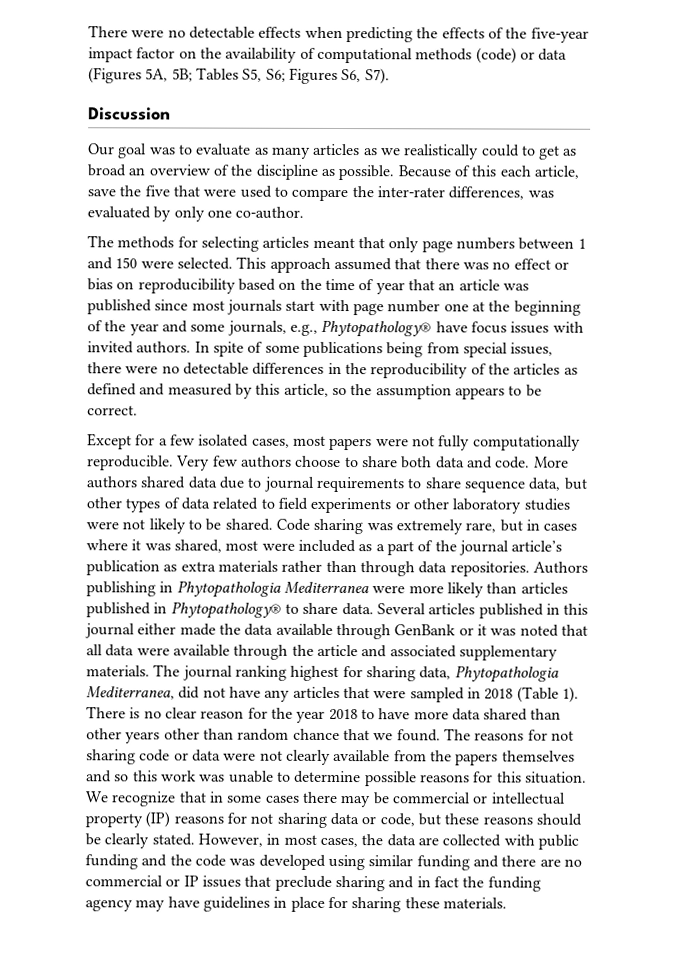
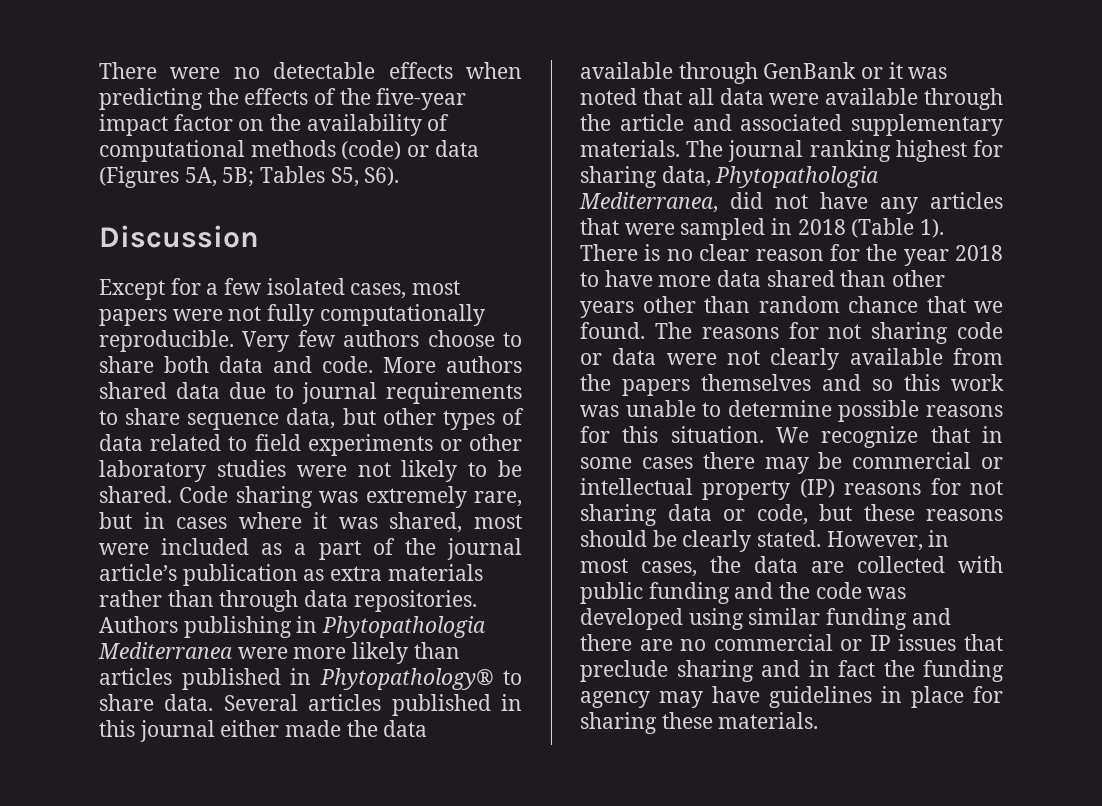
[265,67,390,85] [88,107,171,121] [88,143,578,160] [87,164,579,181] [87,185,554,202] [87,206,305,222] [87,235,586,253] [87,256,569,273] [87,278,529,295] [87,299,581,316] [87,319,584,338] [87,341,554,358] [87,362,578,379] [87,383,542,400] [87,405,138,416] S6; Figures S6, S7). // Discussion // Our goal was to evaluate as many articles as we realistically could to get as broad an overview of the discipline as possible. Because of this each article, save the five that were used to compare the inter-rater differences, was evaluated by only one co-author. // The methods for selecting articles meant that only page numbers between 1 and 150 were selected. This approach assumed that there was no effect or bias on reproducibility based on the time of year that an article was published since most journals start with page number one at the beginning of the year and some journals, e.g., Phytopathology® have focus issues with invited authors. In spite of some publications being from special issues, there were no detectable differences in the reproducibility of the articles as defined and measured by this article, so the assumption appears to be correct. -> [364,167,400,186] [99,225,259,248] S6). // Discussion

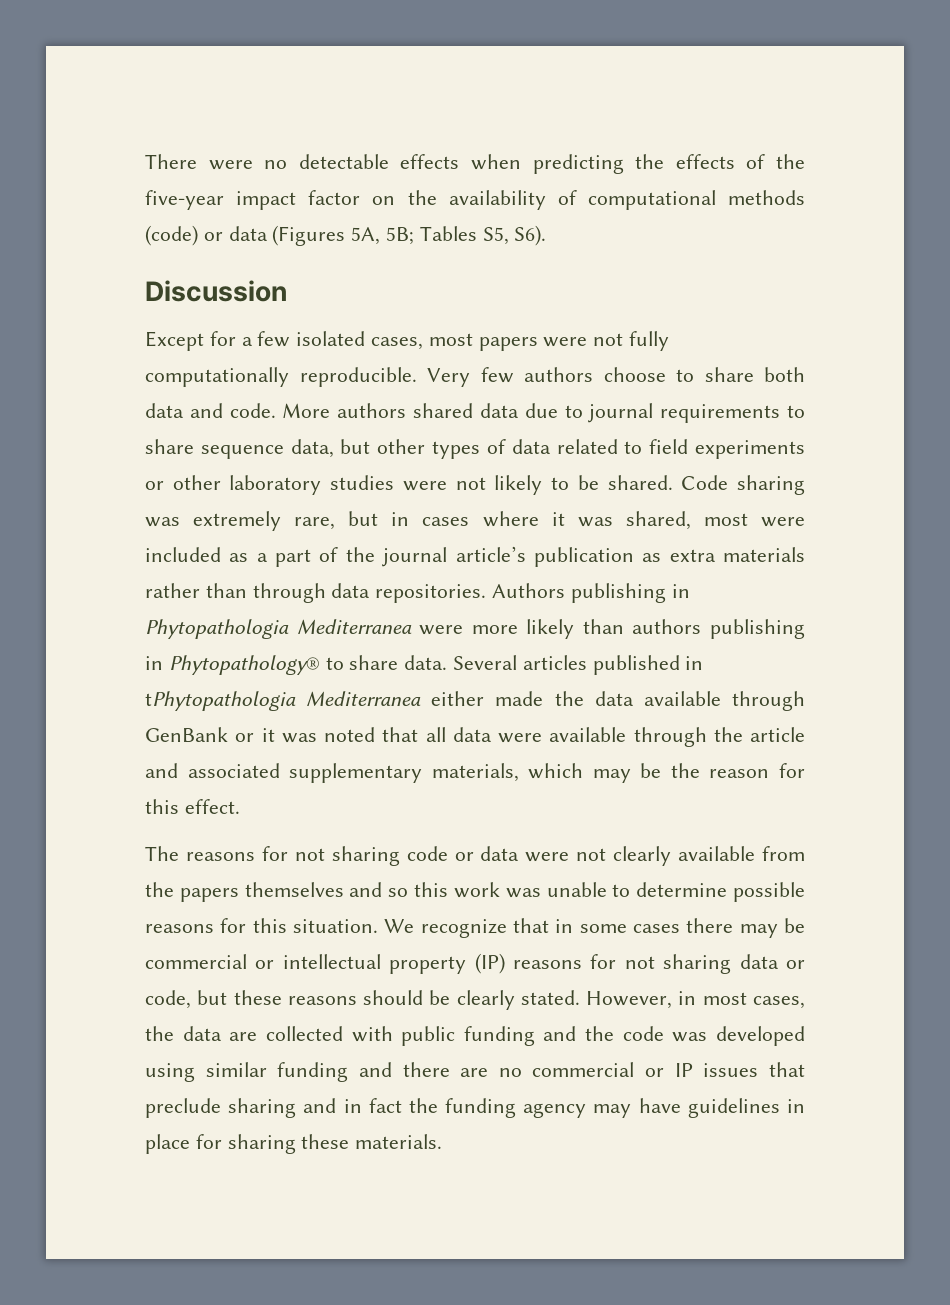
[99,668,281,690] articles published -> [632,619,805,639] authors publishing
[99,720,215,742] this journal -> [145,691,422,711] tPhytopathologia Mediterranea
[580,140,1003,162] [580,166,880,188] [579,192,1003,214] [580,218,945,240] [580,244,1003,266] [580,270,946,287] [580,296,1003,318] [580,322,645,339] materials. The journal ranking highest for sharing data, Phytopathologia Mediterranea, did not have any articles that were sampled in 2018 (Table 1). There is no clear reason for the year 2018 to have more data shared than other years other than random chance that we found. -> [431,763,805,783] [145,799,240,814] materials, which may be the reason for this effect. //

